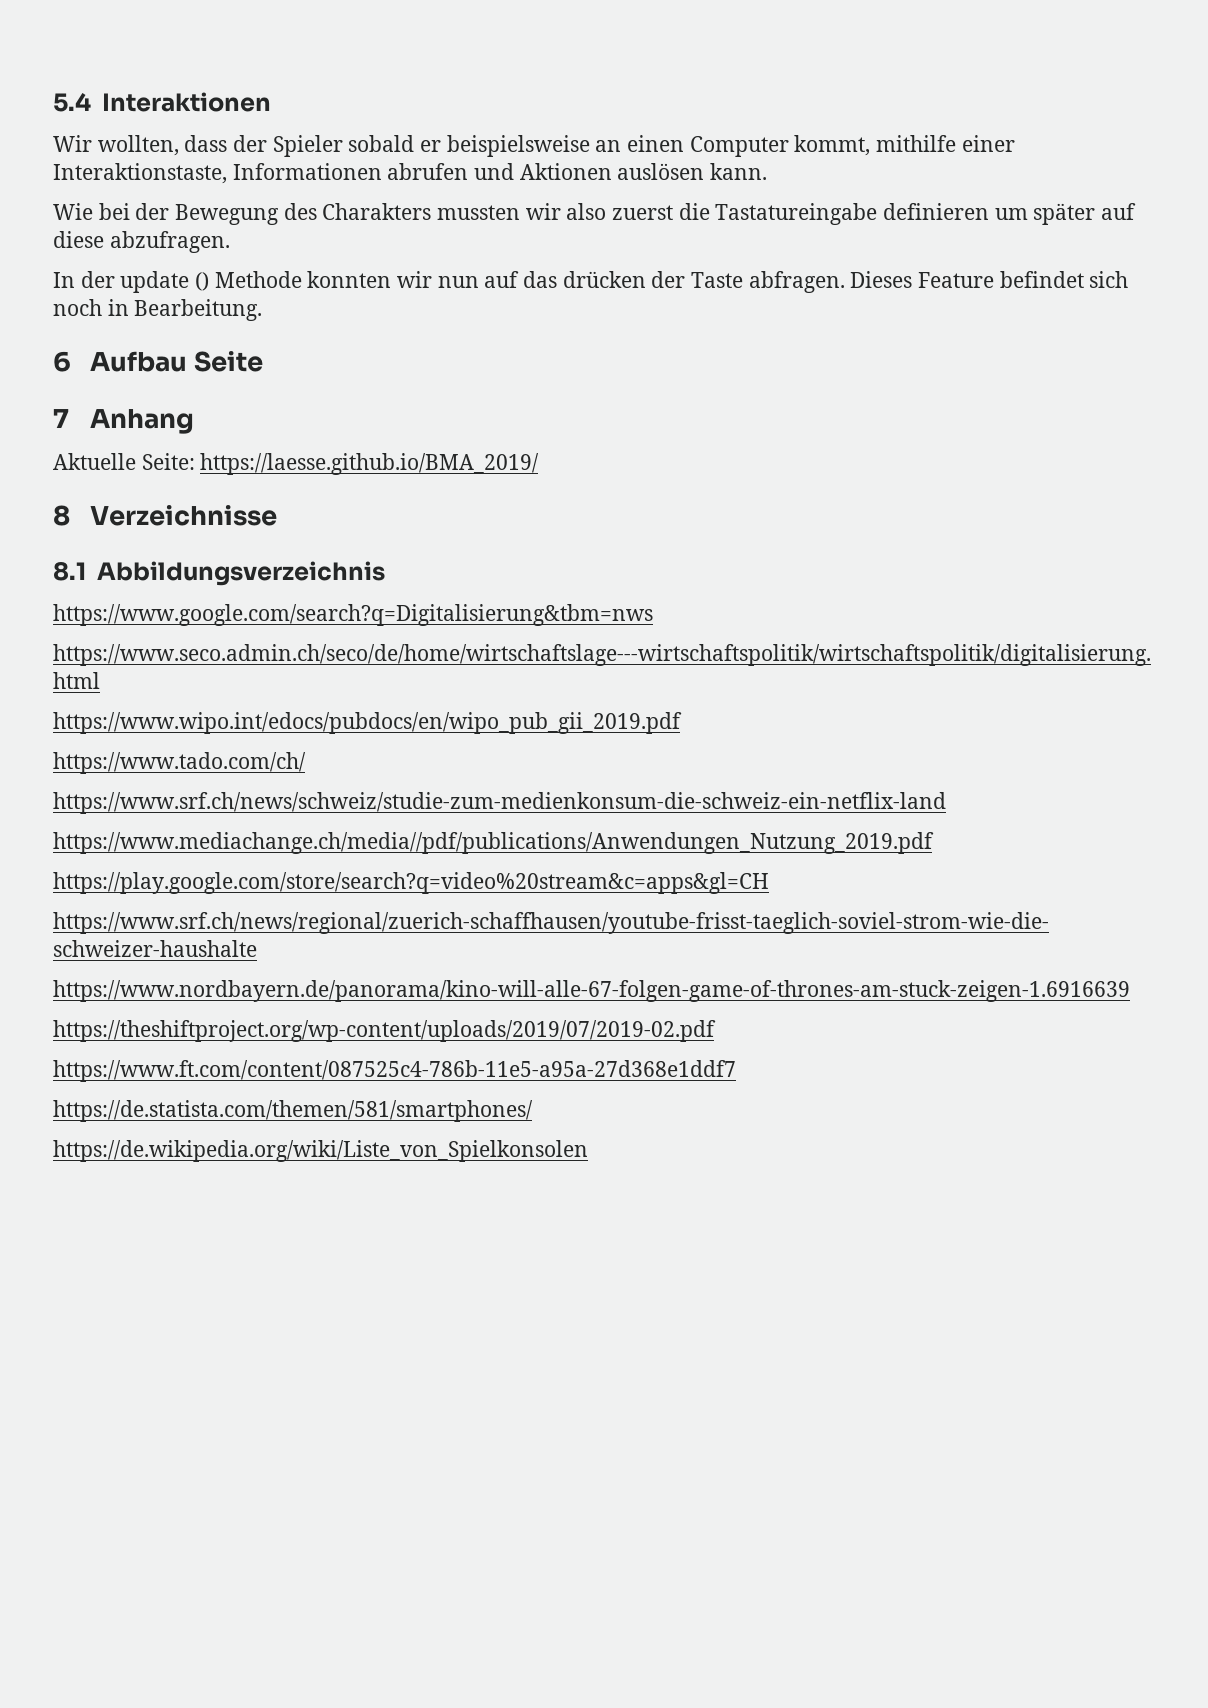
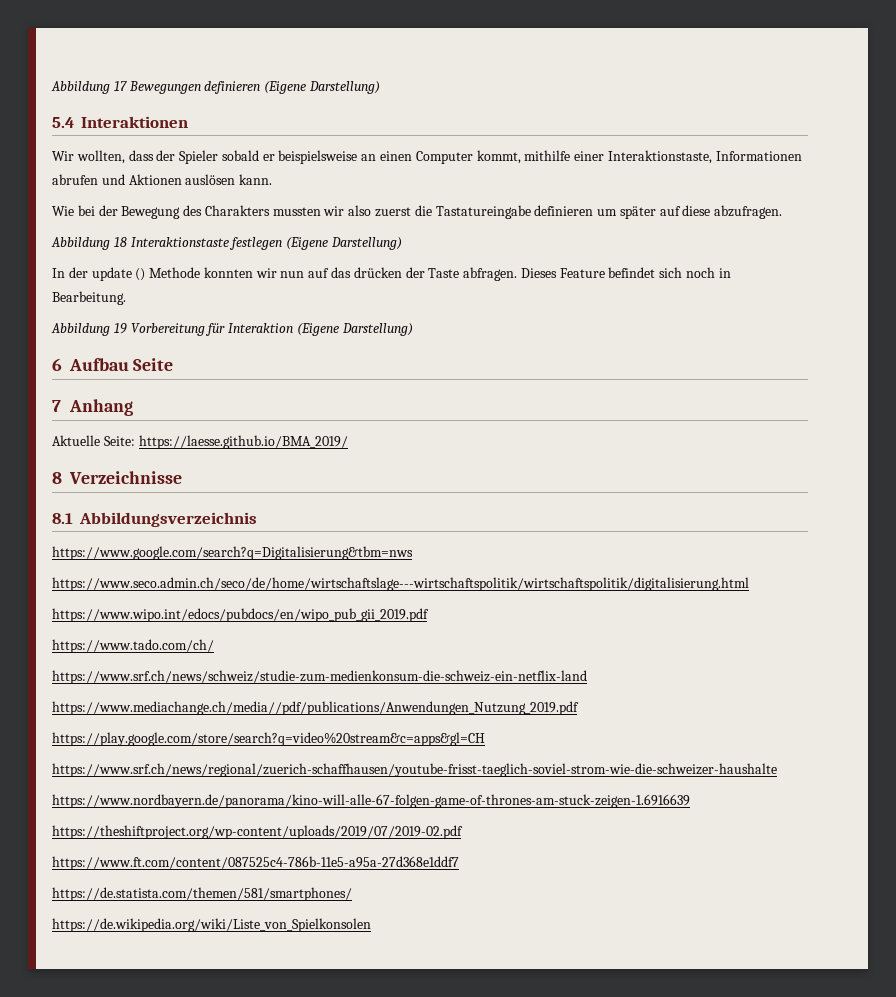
(53, 102) none -> [51,81,380,94] Abbildung 17 Bewegungen definieren (Eigene Darstellung) //
(230, 242) none -> [51,237,402,250] // Abbildung 18 Interaktionstaste festlegen (Eigene Darstellung)
(263, 310) none -> [51,323,413,336] // Abbildung 19 Vorbereitung für Interaktion (Eigene Darstellung)

